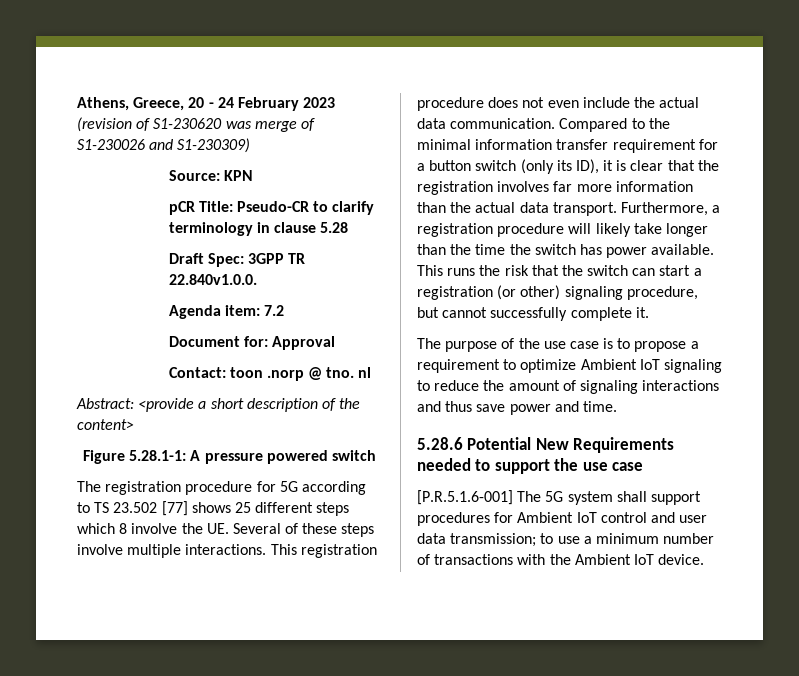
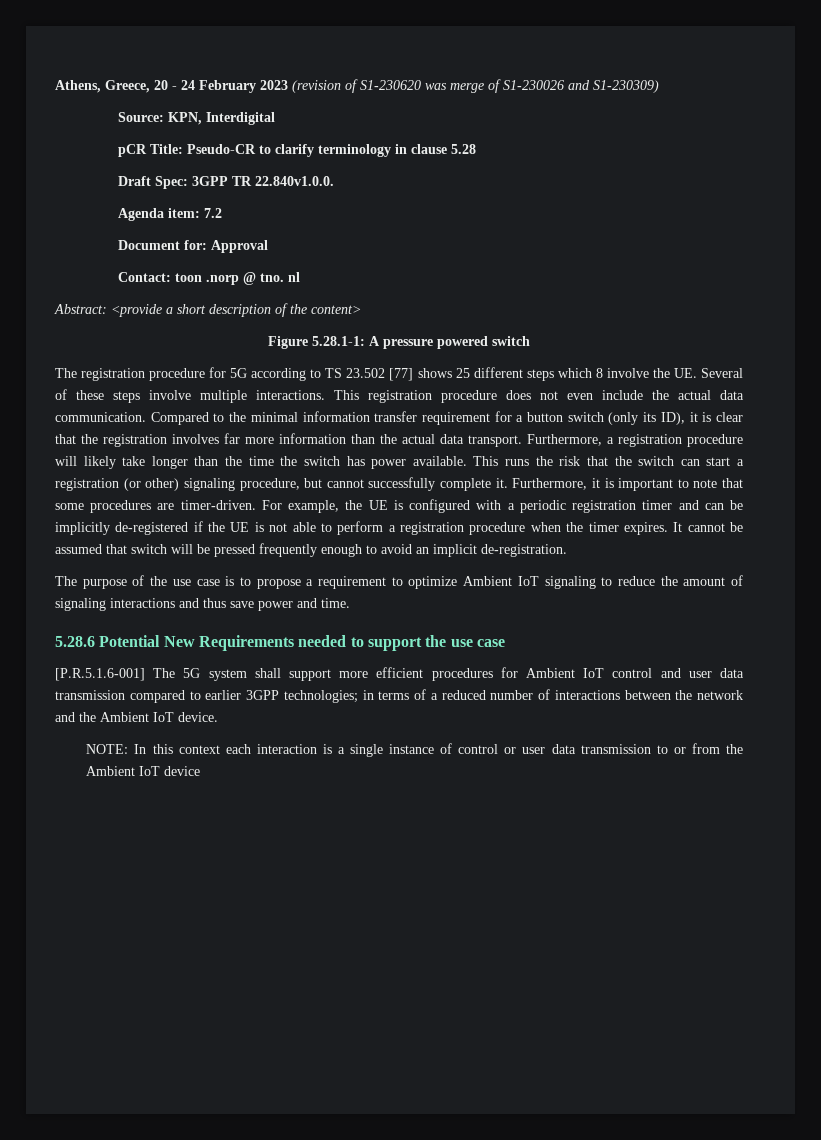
[223,170,253,181] KPN -> [167,112,275,125] KPN, Interdigital
(649, 312) none -> [512,478,743,491] [55,499,744,513] [55,521,743,535] [55,543,567,557] Furthermore, it is important to note that some procedures are timer-driven. For example, the UE is configured with a periodic registration timer and can be implicitly de-registered if the UE is not able to perform a registration procedure when the timer expires. It cannot be assumed that switch will be pressed frequently enough to avoid an implicit de-registration.
(701, 498) none -> [339,667,424,678] more efficient
[450,533,715,547] [417,554,705,565] transmission; to use a minimum number of transactions with the Ambient IoT device. -> [55,689,743,703] [55,712,218,722] [86,743,744,757] [86,766,201,776] transmission compared to earlier 3GPP technologies; in terms of a reduced number of interactions between the network and the Ambient IoT device. // NOTE: In this context each interaction is a single instance of control or user data transmission to or from the Ambient IoT device

